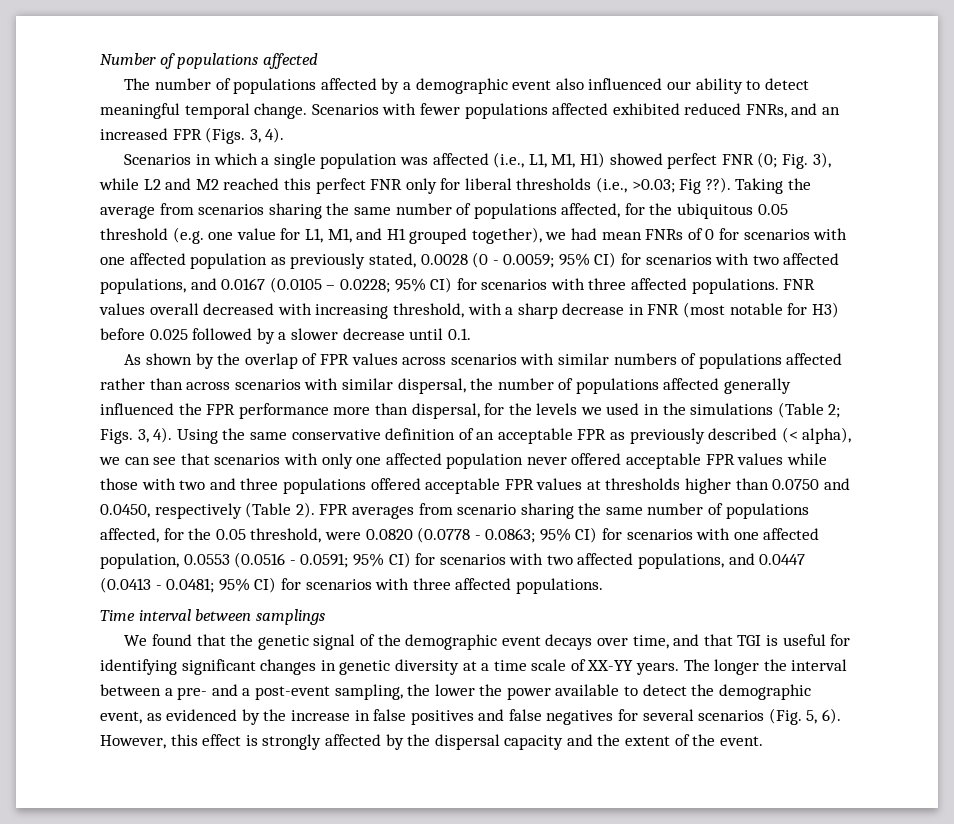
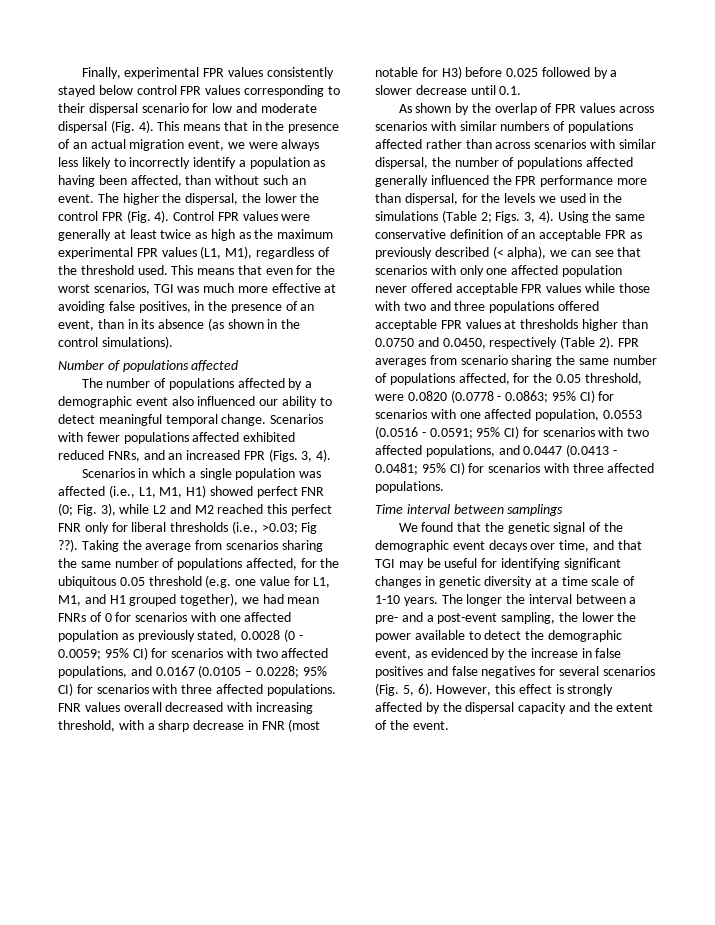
(100, 59) none -> [81,67,334,79] [58,85,340,97] [58,103,317,115] [58,120,340,133] [58,139,320,151] [58,157,326,169] [58,175,306,187] [58,193,320,205] [58,210,311,223] [58,229,334,241] [58,246,330,259] [58,265,336,275] [58,283,337,295] [58,301,315,313] [58,318,301,331] [58,336,173,349] Finally, experimental FPR values consistently stayed below control FPR values corresponding to their dispersal scenario for low and moderate dispersal (Fig. 4). This means that in the presence of an actual migration event, we were always less likely to incorrectly identify a population as having been affected, than without such an event. The higher the dispersal, the lower the control FPR (Fig. 4). Control FPR values were generally at least twice as high as the maximum experimental FPR values (L1, M1), regardless of the threshold used. This means that even for the worst scenarios, TGI was much more effective at avoiding false positives, in the presence of an event, than in its absence (as shown in the control simulations). //
[765,635,778,646] is -> [398,558,441,570] may be
[587,660,634,671] XX-YY -> [375,595,400,604] 1-10

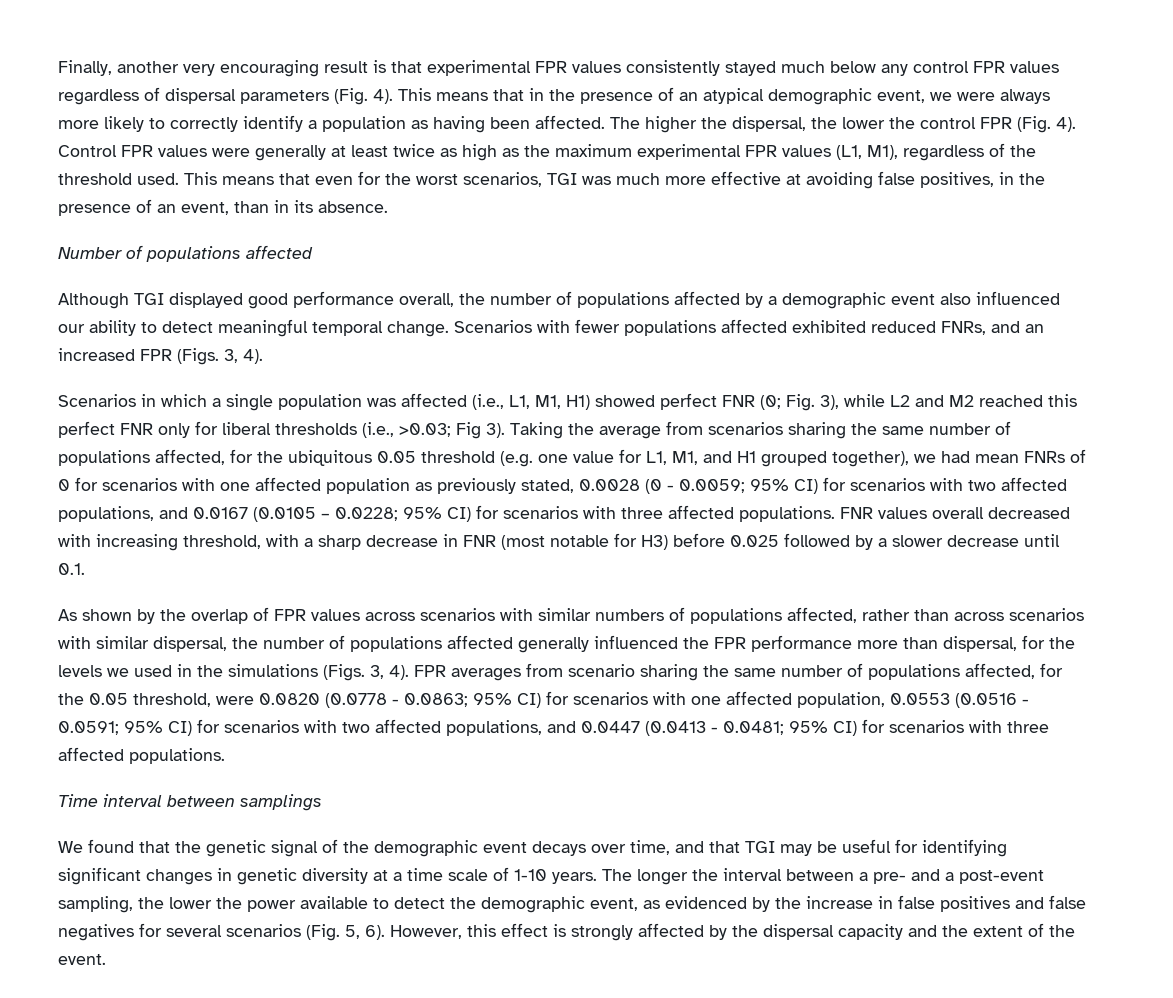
(121, 73) none -> [117,60,422,77] another very encouraging result is that
[98,85,340,97] [58,103,317,115] [58,121,107,133] below control FPR values corresponding to their dispersal scenario for low and moderate dispersal -> [781,61,1059,76] [58,87,329,105] much below any control FPR values regardless of dispersal parameters
[90,139,185,151] actual migration -> [703,88,872,105] atypical demographic
[58,157,78,167] less -> [58,120,99,129] more
[129,157,191,169] incorrectly -> [170,117,238,132] correctly
[130,175,306,187] [58,194,94,203] affected, than without such an event. -> [535,115,605,129] affected.
[158,318,301,331] [58,336,173,349] [58,360,239,372] [81,378,103,388] absence (as shown in the control simulations). // Number of populations affected // The -> [318,201,388,213] [58,245,313,262] [58,291,485,309] absence. // Number of populations affected // Although TGI displayed good performance overall, the
[58,539,78,552] ??). -> [486,423,505,438] 3).
[375,139,422,149] affected -> [787,607,857,623] affected,
[441,210,646,223] [375,229,642,241] [375,246,642,259] [375,265,622,277] [375,283,650,295] [375,301,599,313] [375,319,648,331] [375,336,614,349] (Table 2; Figs. 3, 4). Using the same conservative definition of an acceptable FPR as previously described (< alpha), we can see that scenarios with only one affected population never offered acceptable FPR values while those with two and three populations offered acceptable FPR values at thresholds higher than 0.0750 and 0.0450, respectively (Table 2). -> [323,664,409,681] (Figs. 3, 4).

